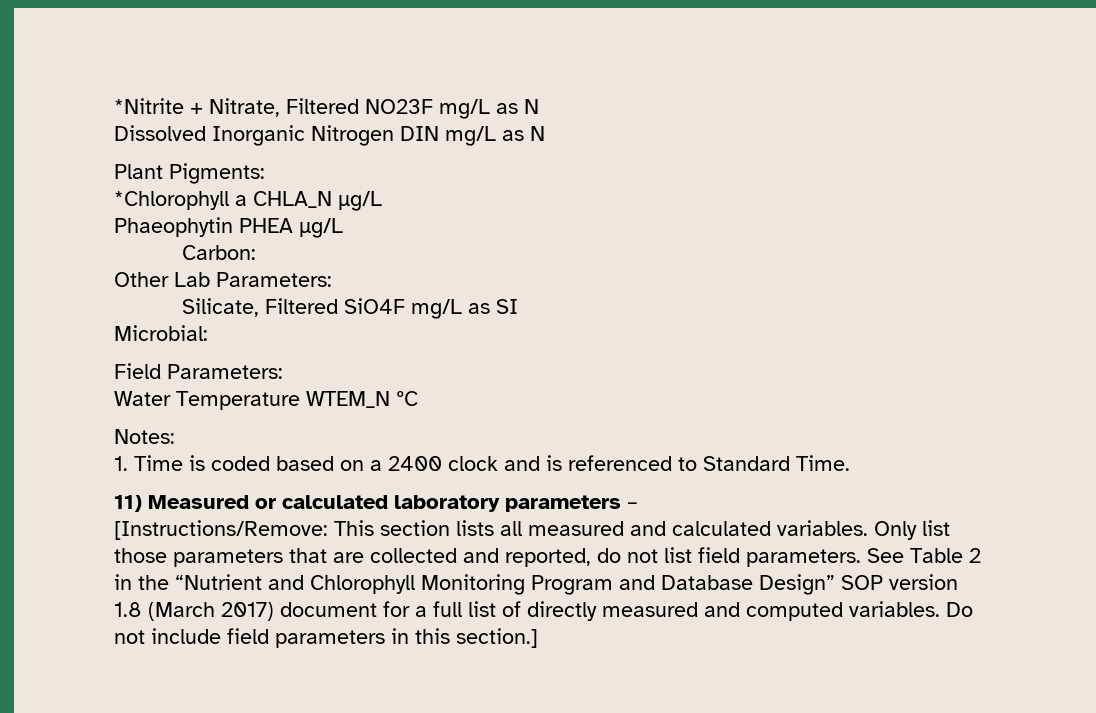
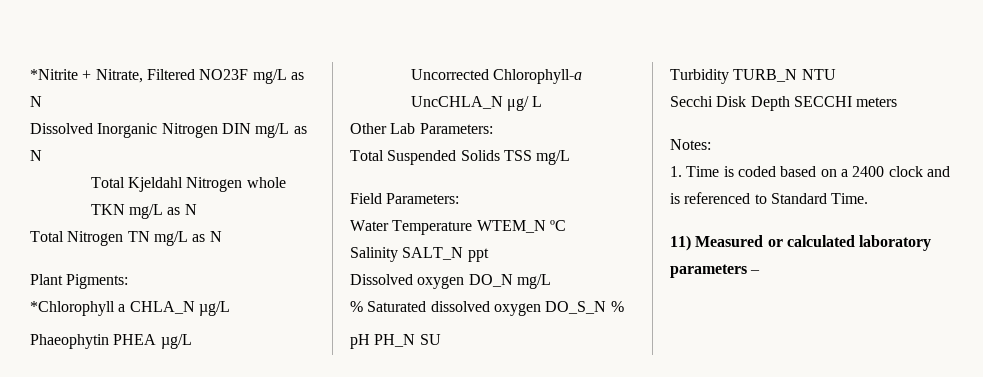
(545, 133) none -> [90,177,286,192] [90,204,197,219] [30,231,222,246] // Total Kjeldahl Nitrogen whole TKN mg/L as N // Total Nitrogen TN mg/L as N
[182,245,257,260] [114,272,332,287] [182,298,519,319] [114,325,208,341] Carbon: // Other Lab Parameters: // Silicate, Filtered SiO4F mg/L as SI // Microbial: -> [410,69,582,84] [410,96,543,111] [350,123,493,134] [350,150,571,165] Uncorrected Chlorophyll-a UncCHLA_N μg/ L // Other Lab Parameters: // Total Suspended Solids TSS mg/L
(418, 398) none -> [350,247,489,262] [350,274,551,289] [350,301,624,316] [350,334,441,349] [670,69,836,84] [670,96,898,111] // Salinity SALT_N ppt // Dissolved oxygen DO_N mg/L // % Saturated dissolved oxygen DO_S_N % // pH PH_N SU // Turbidity TURB_N NTU // Secchi Disk Depth SECCHI meters
[114,520,950,540] [114,547,981,567] [114,574,958,595] [114,601,973,621] [114,628,538,648] // [Instructions/Remove: This section lists all measured and calculated variables. Only list those parameters that are collected and reported, do not list field parameters. See Table 2 in the “Nutrient and Chlorophyll Monitoring Program and Database Design” SOP version 1.8 (March 2017) document for a full list of directly measured and computed variables. Do not include field parameters in this section.] -> (761, 272) none

